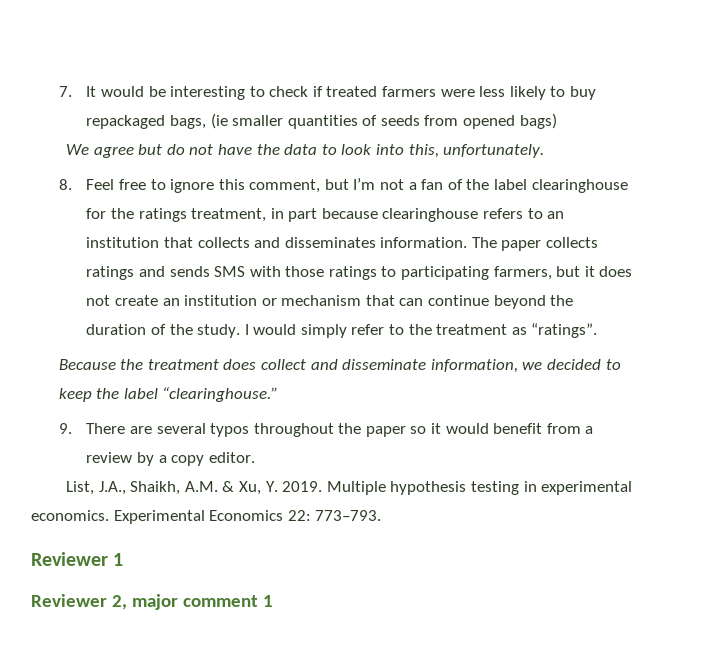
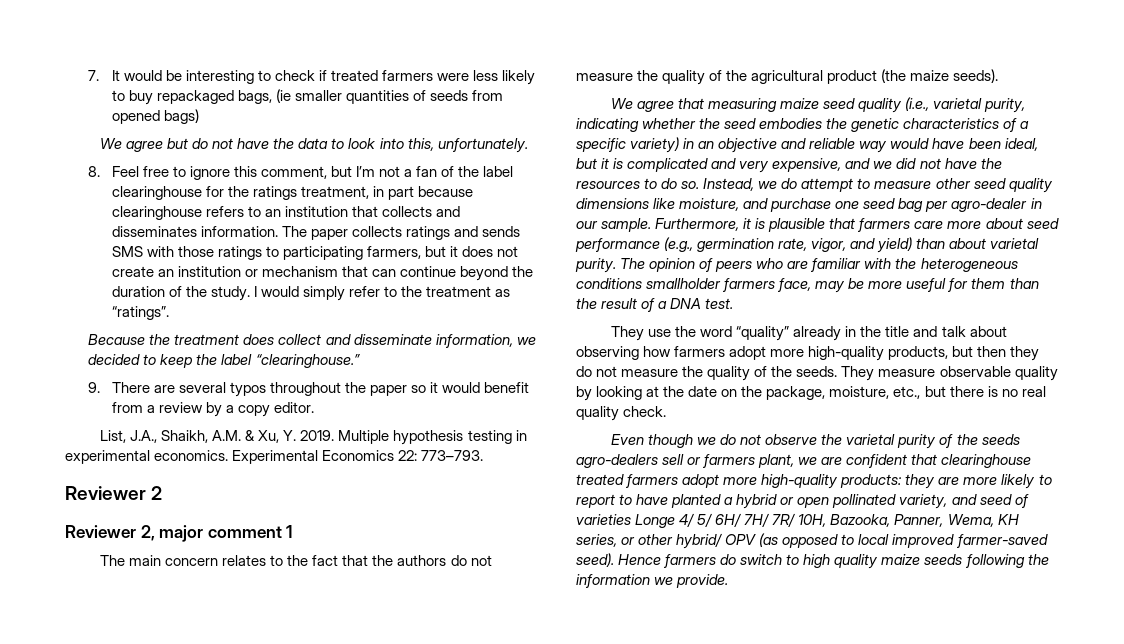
[113,553,124,566] 1 -> [151,486,163,500] 2
(273, 601) none -> [100,555,492,566] [576,69,999,85] [611,97,1026,113] [576,118,1030,132] [576,137,1038,153] [576,158,1002,173] [576,178,1053,193] [576,198,1042,212] [576,218,1059,232] [575,237,1040,253] [575,258,1018,273] [576,278,1039,293] [576,298,734,312] [611,326,1007,341] [576,346,1040,361] [576,366,1058,381] [576,386,1046,401] [576,406,667,421] [611,434,1020,449] [576,454,1032,468] [576,474,1052,489] [576,494,1029,509] [576,513,1019,528] [576,533,1048,549] [576,553,1049,569] [576,574,729,588] // The main concern relates to the fact that the authors do not measure the quality of the agricultural product (the maize seeds). // We agree that measuring maize seed quality (i.e., varietal purity, indicating whether the seed embodies the genetic characteristics of a specific variety) in an objective and reliable way would have been ideal, but it is complicated and very expensive, and we did not have the resources to do so. Instead, we do attempt to measure other seed quality dimensions like moisture, and purchase one seed bag per agro-dealer in our sample. Furthermore, it is plausible that farmers care more about seed performance (e.g., germination rate, vigor, and yield) than about varietal purity. The opinion of peers who are familiar with the heterogeneous conditions smallholder farmers face, may be more useful for them than the result of a DNA test. // They use the word “quality” already in the title and talk about observing how farmers adopt more high-quality products, but then they do not measure the quality of the seeds. They measure observable quality by looking at the date on the package, moisture, etc., but there is no real quality check. // Even though we do not observe the varietal purity of the seeds agro-dealers sell or farmers plant, we are confident that clearinghouse treated farmers adopt more high-quality products: they are more likely to report to have planted a hybrid or open pollinated variety, and seed of varieties Longe 4/ 5/ 6H/ 7H/ 7R/ 10H, Bazooka, Panner, Wema, KH series, or other hybrid/ OPV (as opposed to local improved farmer-saved seed). Hence farmers do switch to high quality maize seeds following the information we provide.

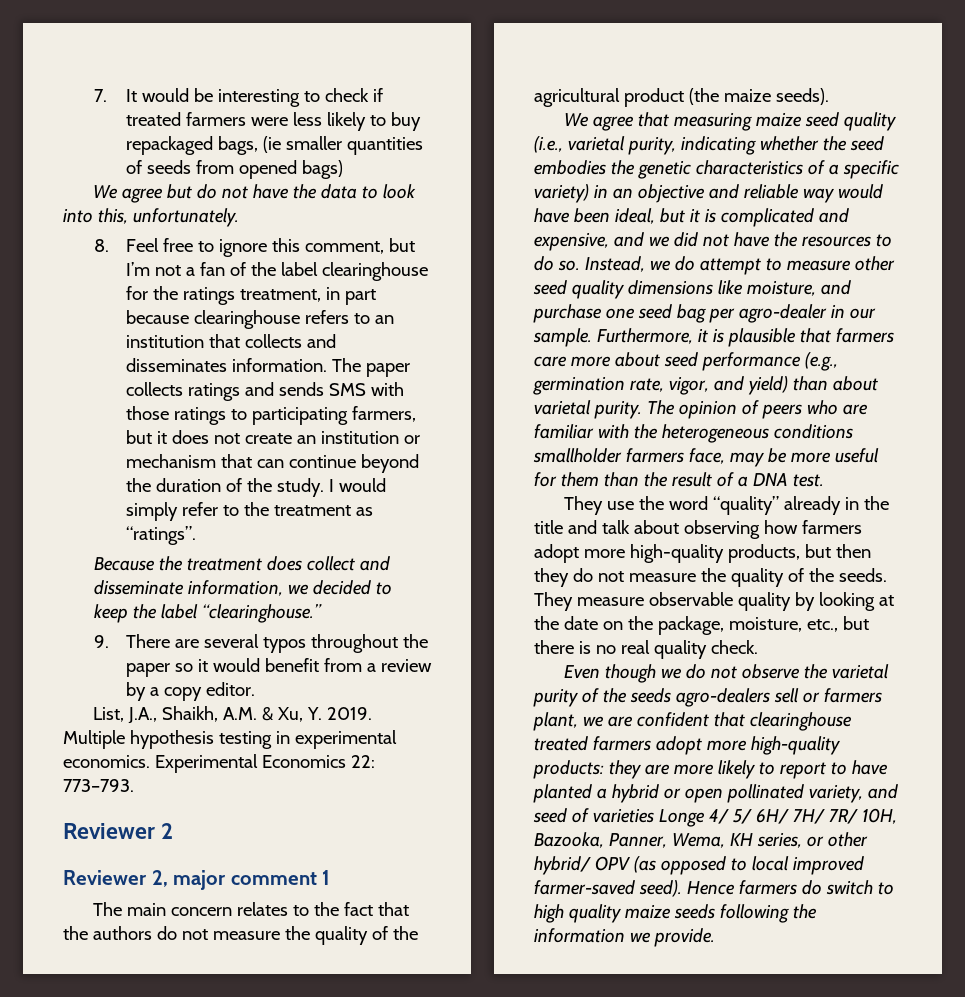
[739,161,770,173] very -> (849, 215) none

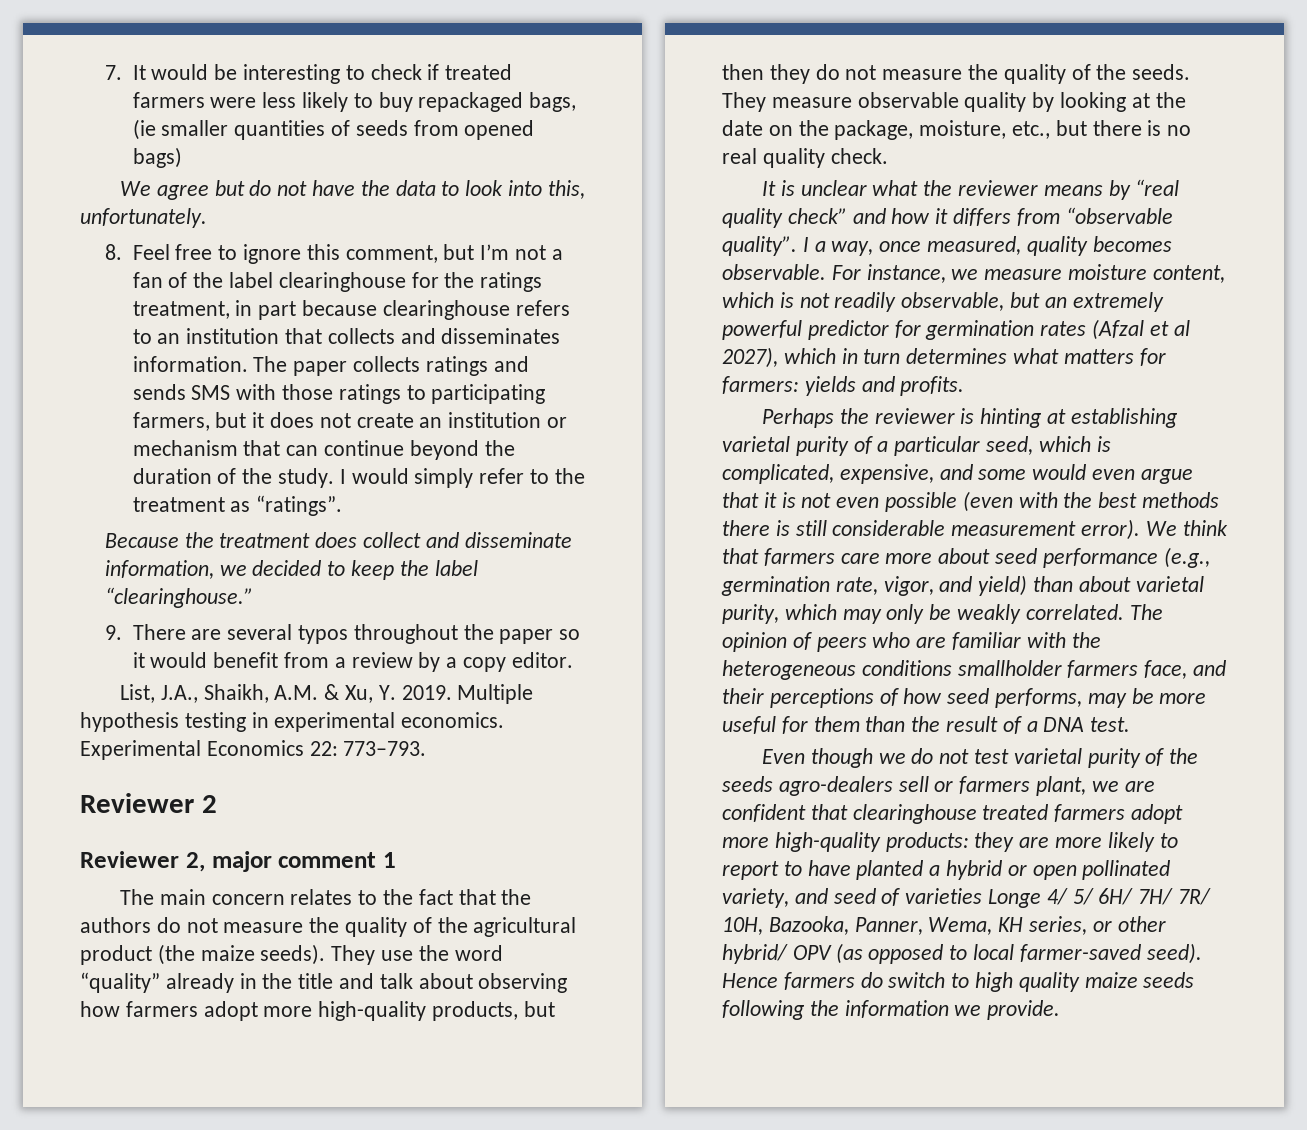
[564,112,896,131] [534,136,884,155] [534,160,899,179] [534,184,883,203] [534,208,849,227] [534,232,892,251] [534,256,895,275] [533,280,851,299] [533,304,876,323] [533,328,894,347] [534,352,838,371] [533,376,878,395] [534,400,868,419] [534,424,853,443] [533,448,879,467] [534,472,824,487] // We agree that measuring maize seed quality (i.e., varietal purity, indicating whether the seed embodies the genetic characteristics of a specific variety) in an objective and reliable way would have been ideal, but it is complicated and expensive, and we did not have the resources to do so. Instead, we do attempt to measure other seed quality dimensions like moisture, and purchase one seed bag per agro-dealer in our sample. Furthermore, it is plausible that farmers care more about seed performance (e.g., germination rate, vigor, and yield) than about varietal purity. The opinion of peers who are familiar with the heterogeneous conditions smallholder farmers face, may be more useful for them than the result of a DNA test. // -> (326, 954) none
(758, 647) none -> [761,179,1180,200] [722,207,1173,228] [722,236,1172,256] [722,264,1225,283] [722,292,1164,312] [722,319,1190,340] [722,347,1166,368] [722,376,965,396] [761,408,1178,428] [722,436,1111,456] [722,464,1193,484] [722,491,1220,512] [722,519,1228,540] [722,547,1210,568] [721,575,1204,596] [722,604,1163,624] [722,632,1101,652] [722,660,1227,680] [722,688,1207,708] [722,716,1131,734] // It is unclear what the reviewer means by “real quality check” and how it differs from “observable quality”. I a way, once measured, quality becomes observable. For instance, we measure moisture content, which is not readily observable, but an extremely powerful predictor for germination rates (Afzal et al 2027), which in turn determines what matters for farmers: yields and profits. // Perhaps the reviewer is hinting at establishing varietal purity of a particular seed, which is complicated, expensive, and some would even argue that it is not even possible (even with the best methods there is still considerable measurement error). We think that farmers care more about seed performance (e.g., germination rate, vigor, and yield) than about varietal purity, which may only be weakly correlated. The opinion of peers who are familiar with the heterogeneous conditions smallholder farmers face, and their perceptions of how seed performs, may be more useful for them than the result of a DNA test.
[741,664,828,679] observe the -> [973,749,1009,764] test
[792,856,864,875] improved -> (1015, 952) none

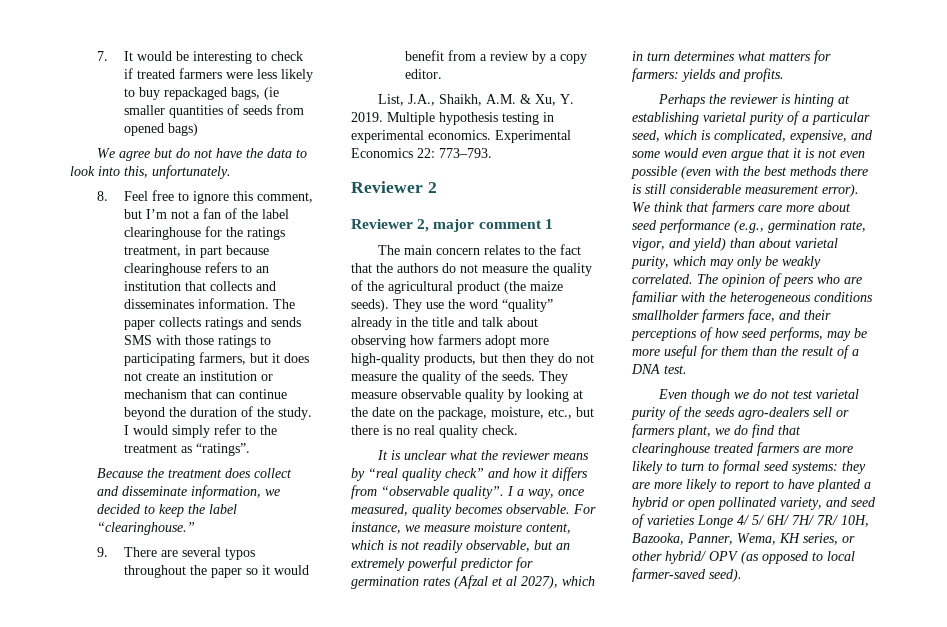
[1124,781,1155,792] [722,804,806,822] are confident -> [734,424,775,438] do find
[1131,804,1184,824] [722,832,969,852] adopt more high-quality products: -> [803,446,853,453] [632,460,838,474] are more likely to turn to formal seed systems:
[722,972,1195,992] [722,1000,1061,1020] Hence farmers do switch to high quality maize seeds following the information we provide. -> (742, 575) none

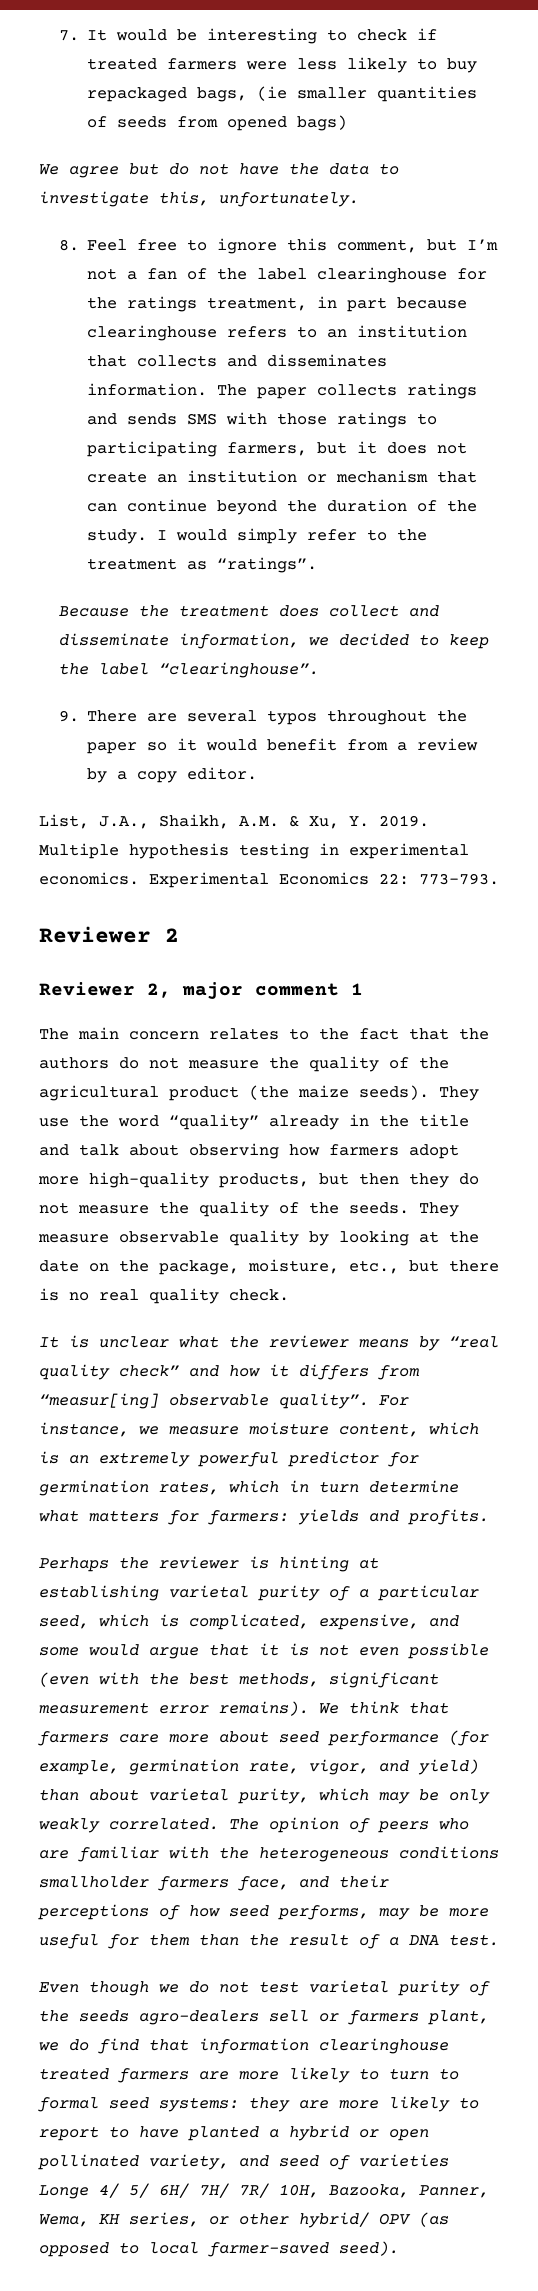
[70,166,120,176] look into -> [39,191,149,207] investigate
[96,522,195,535] “clearinghouse.” -> [158,662,319,678] “clearinghouse”.
[381,486,584,499] [351,504,570,517] “observable quality”. I a way, once measured, quality becomes observable. -> [39,1393,369,1409] “measur[ing] observable quality”.
[401,540,553,553] not readily observable, but -> (59, 1457) none
[423,575,558,589] rates (Afzal et al 2027), -> [159,1481,219,1495] rates,
[674,51,735,61] determines -> [369,1480,459,1493] determine
[702,151,727,158] even -> (139, 1650) none
[790,166,868,176] [632,184,859,197] methods there is still considerable measurement error). -> [239,1672,439,1688] [39,1701,309,1716] methods, significant measurement error remains).
[734,220,764,233] (e.g., -> [449,1730,489,1746] [39,1760,119,1775] (for example,
[737,256,778,269] only be -> [419,1789,490,1804] be only
(801, 430) none -> [199,2038,309,2054] information

